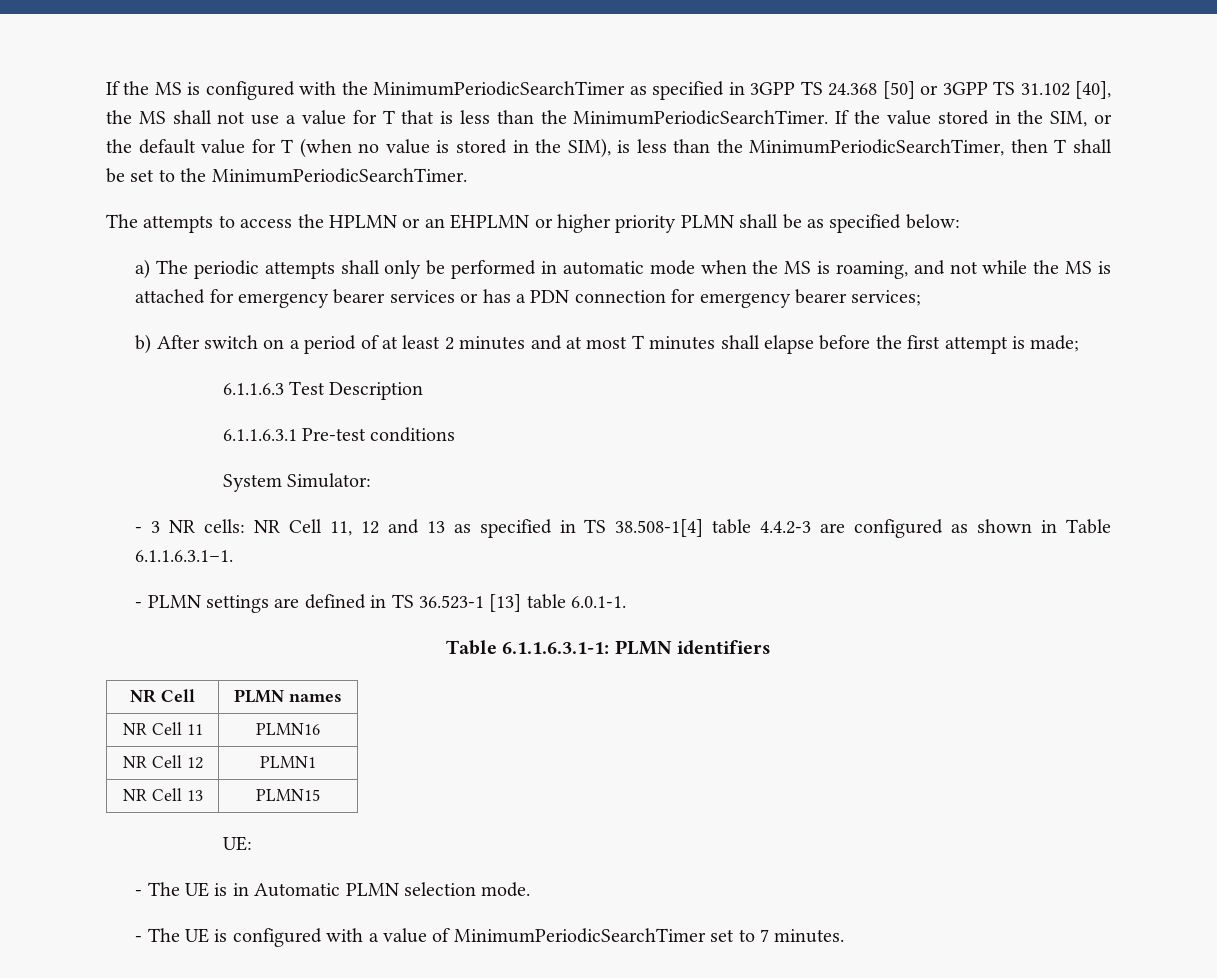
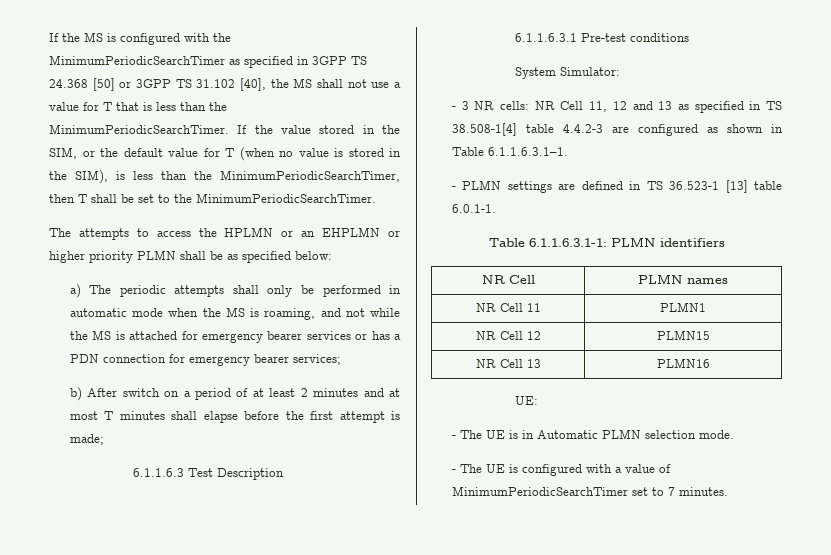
[256,723,320,735] PLMN16 -> [660,302,706,312] PLMN1
[260,756,316,768] PLMN1 -> [656,330,710,340] PLMN15
[256,789,320,801] PLMN15 -> [656,358,710,368] PLMN16

